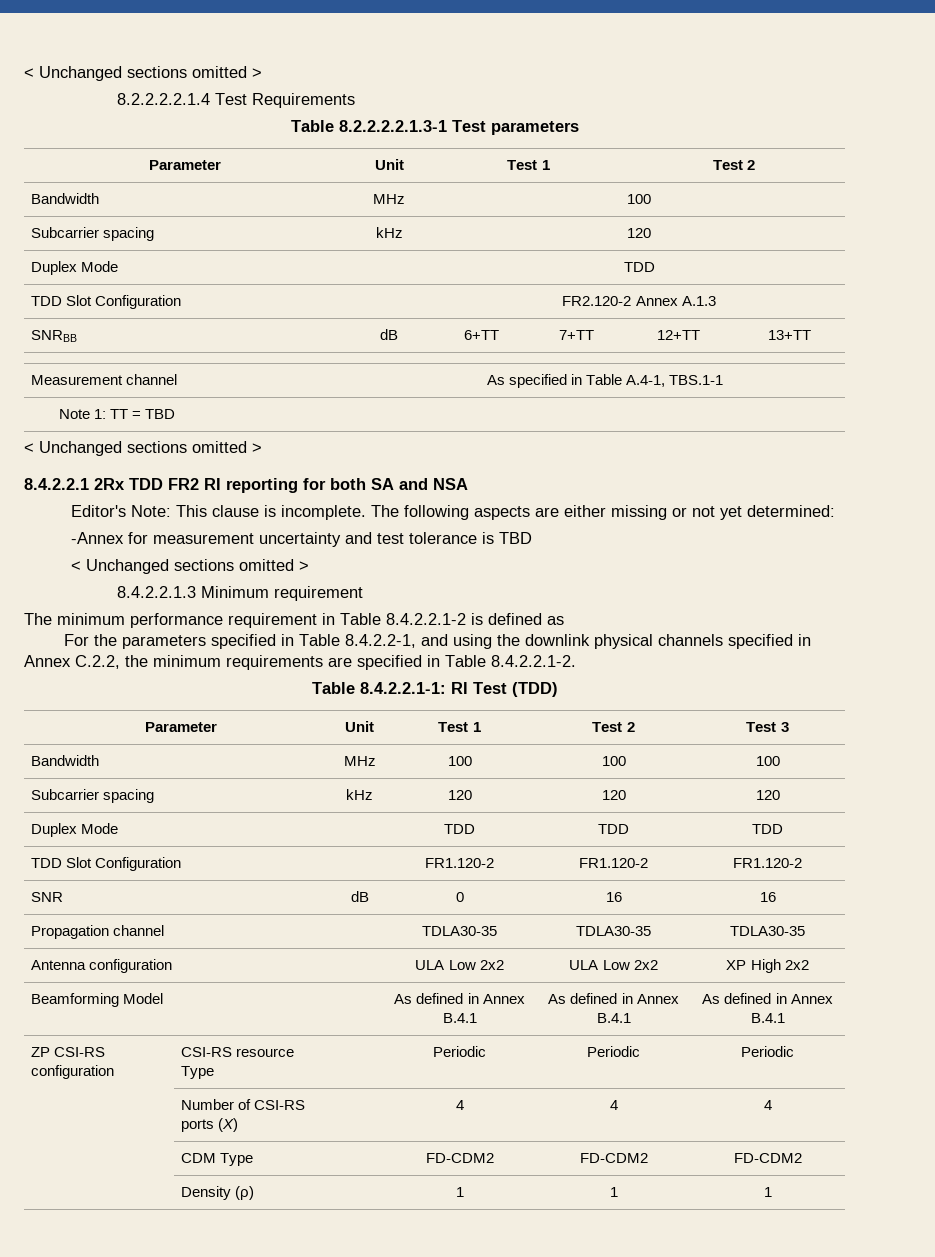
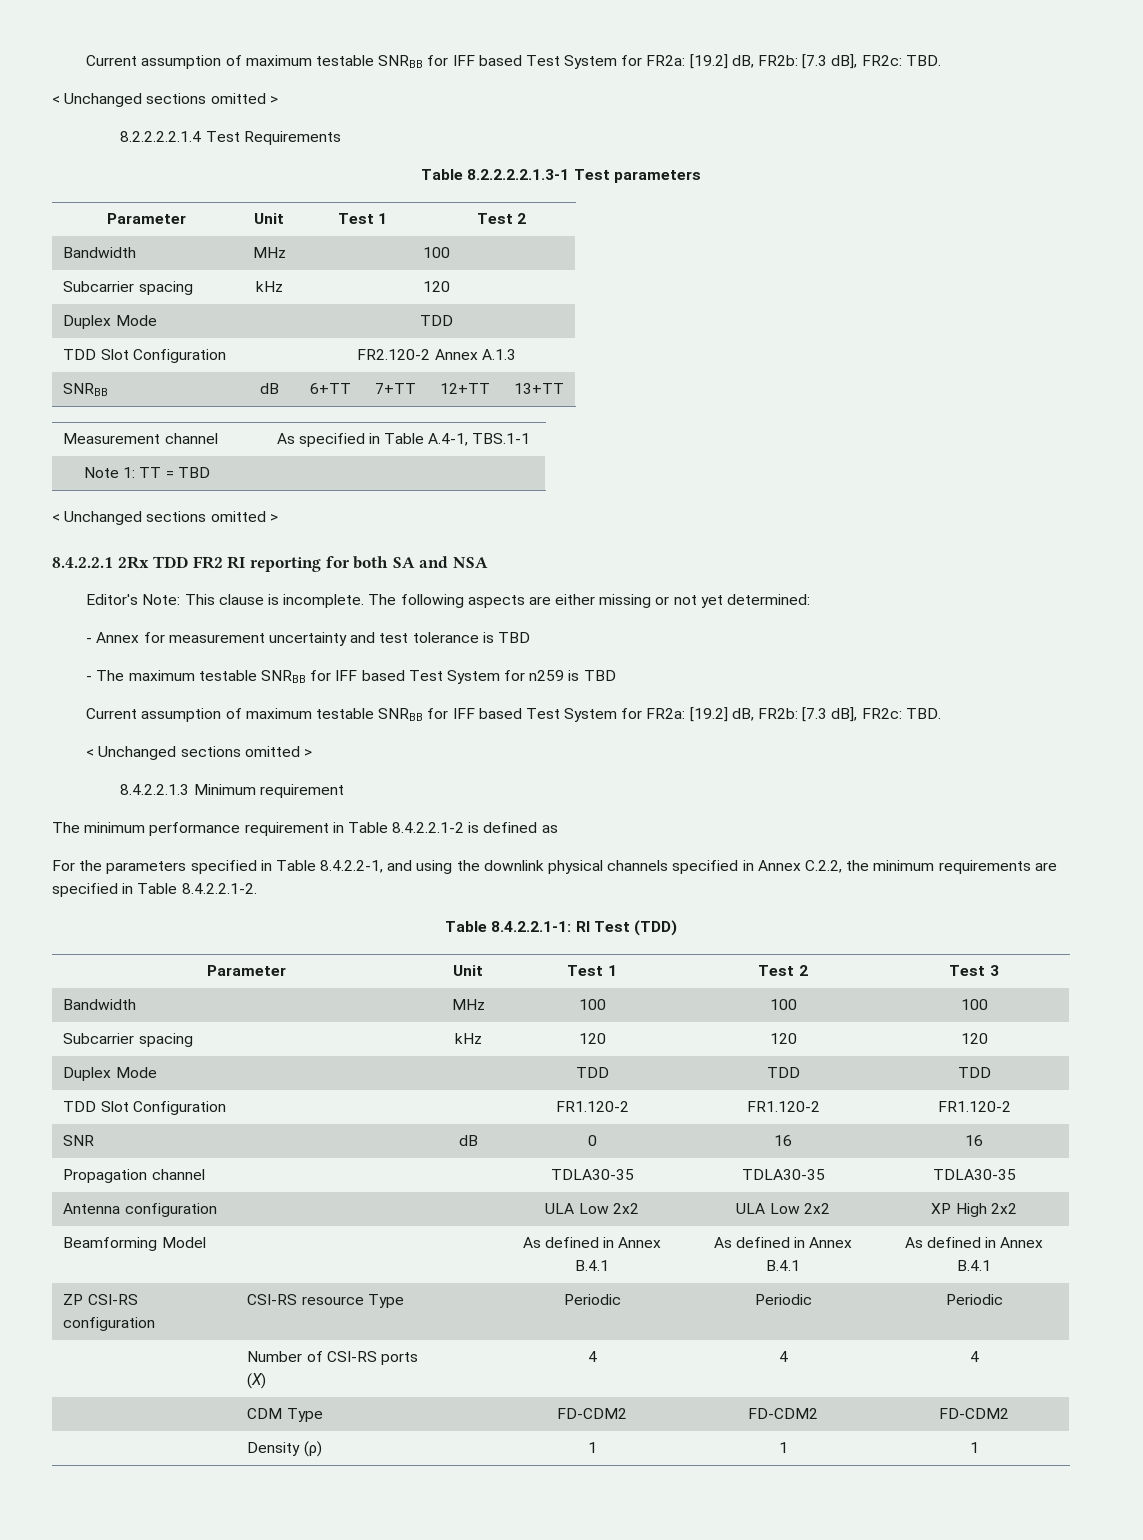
(24, 73) none -> [86,54,941,69] Current assumption of maximum testable SNRBB for IFF based Test System for FR2a: [19.2] dB, FR2b: [7.3 dB], FR2c: TBD. //
[70,532,124,544] -Annex -> [86,632,140,643] - Annex
(532, 538) none -> [86,670,616,684] [86,707,941,722] // - The maximum testable SNRBB for IFF based Test System for n259 is TBD // Current assumption of maximum testable SNRBB for IFF based Test System for FR2a: [19.2] dB, FR2b: [7.3 dB], FR2c: TBD.

